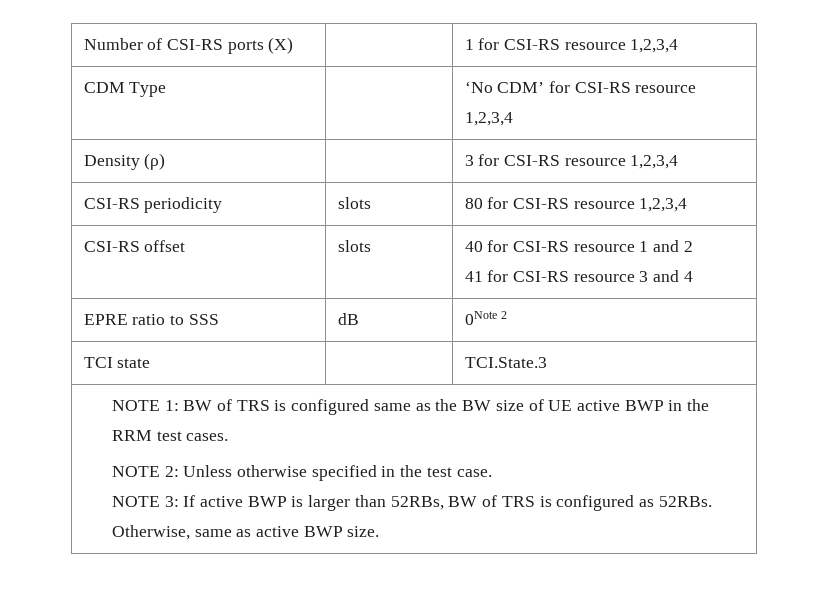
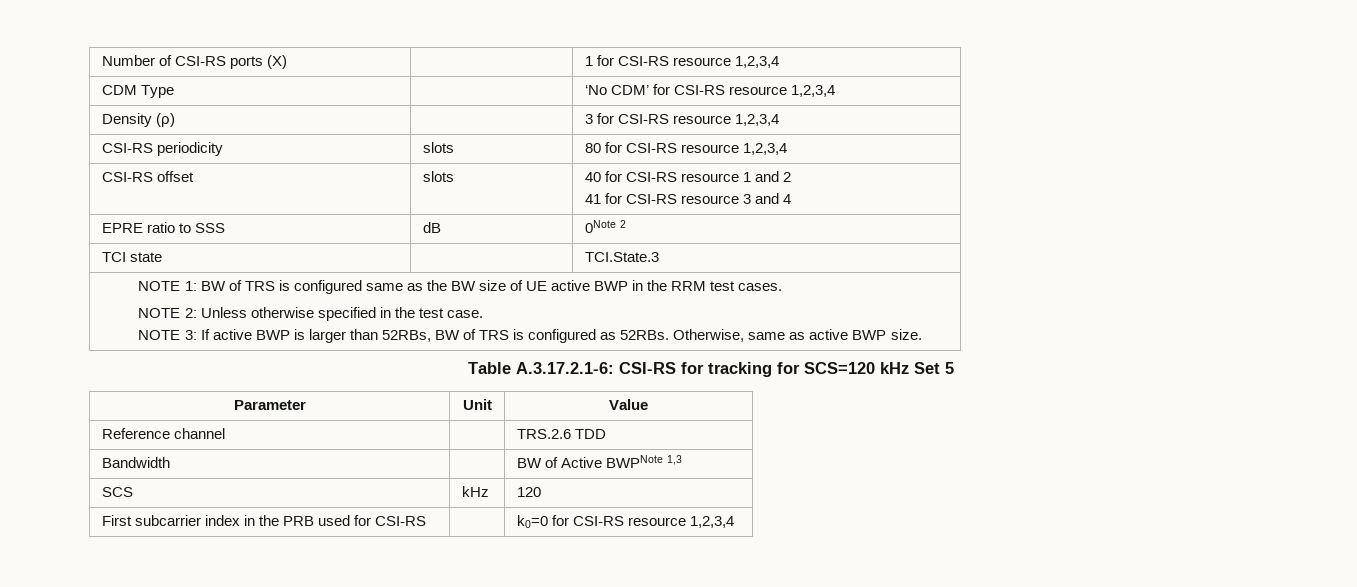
(380, 531) none -> [467,362,954,377] [233,400,306,410] [462,399,492,410] [609,399,648,410] [101,428,225,439] [516,429,606,439] [101,457,170,468] [516,455,682,468] [101,487,133,497] [461,486,489,497] [516,487,541,497] [101,515,427,526] [516,515,734,528] // Table A.3.17.2.1-6: CSI-RS for tracking for SCS=120 kHz Set 5 // Parameter | Unit | Value // Reference channel | | TRS.2.6 TDD // Bandwidth | | BW of Active BWPNote 1,3 // SCS | kHz | 120 // First subcarrier index in the PRB used for CSI-RS | | k0=0 for CSI-RS resource 1,2,3,4

